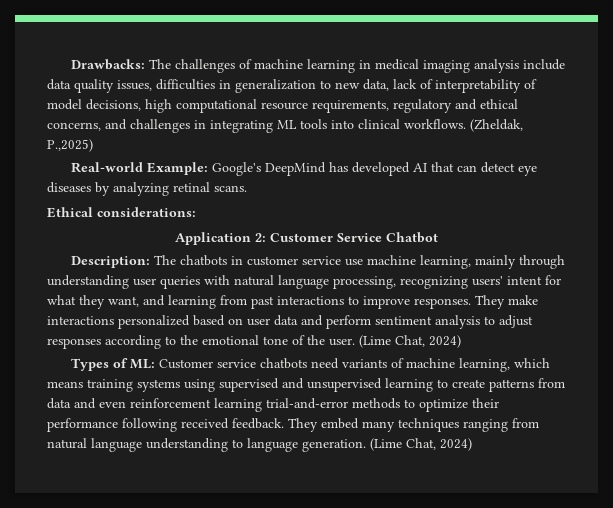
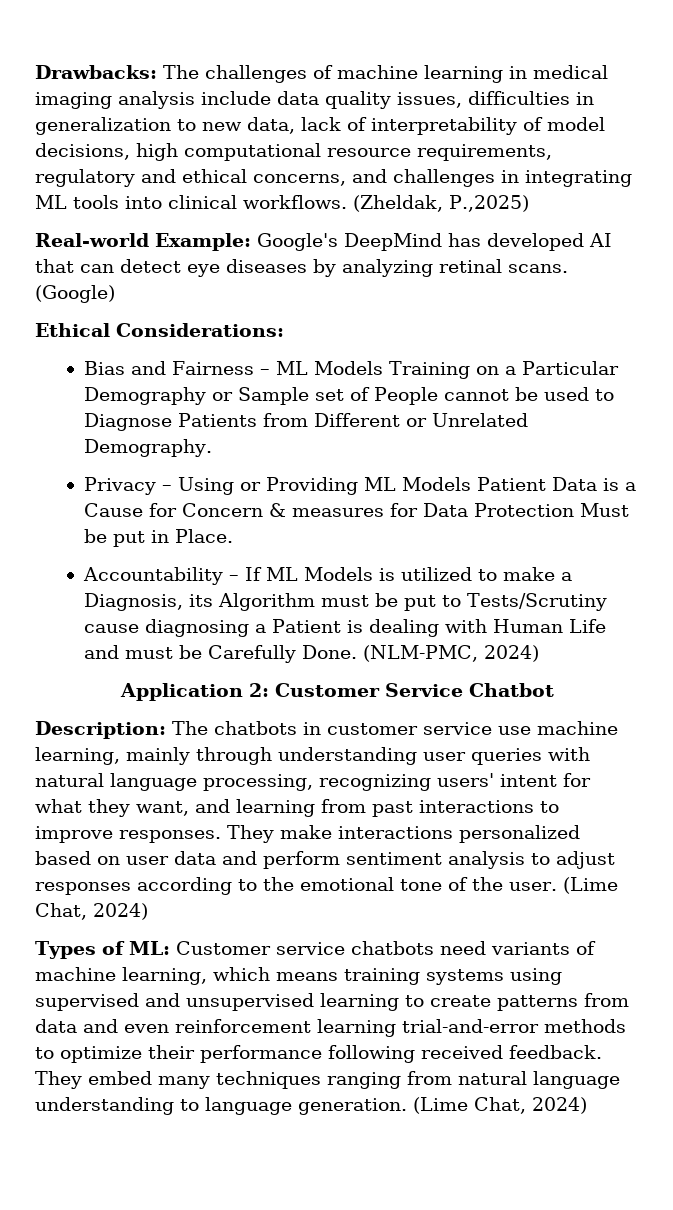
(247, 188) none -> [35,285,115,303] (Google)
[97,207,196,217] considerations: -> [116,323,284,337] [84,361,620,379] [84,387,615,405] [84,413,529,431] [84,439,213,457] [84,477,637,495] [84,503,630,517] [84,529,234,547] [83,567,573,585] [84,593,608,611] [84,619,607,637] [84,645,540,663] Considerations: // Bias and Fairness – ML Models Training on a Particular Demography or Sample set of People cannot be used to Diagnose Patients from Different or Unrelated Demography. // Privacy – Using or Providing ML Models Patient Data is a Cause for Concern & measures for Data Protection Must be put in Place. // Accountability – If ML Models is utilized to make a Diagnosis, its Algorithm must be put to Tests/Scrutiny cause diagnosing a Patient is dealing with Human Life and must be Carefully Done. (NLM-PMC, 2024)

